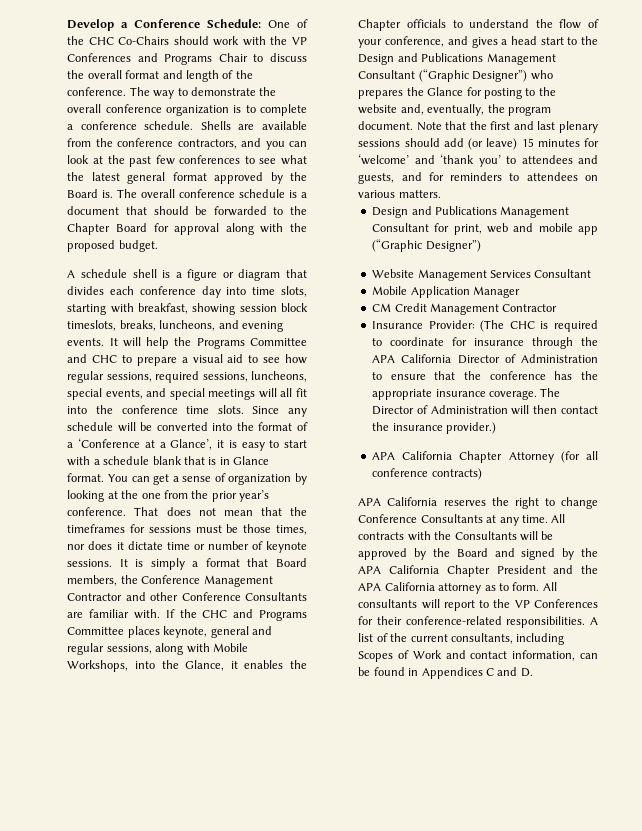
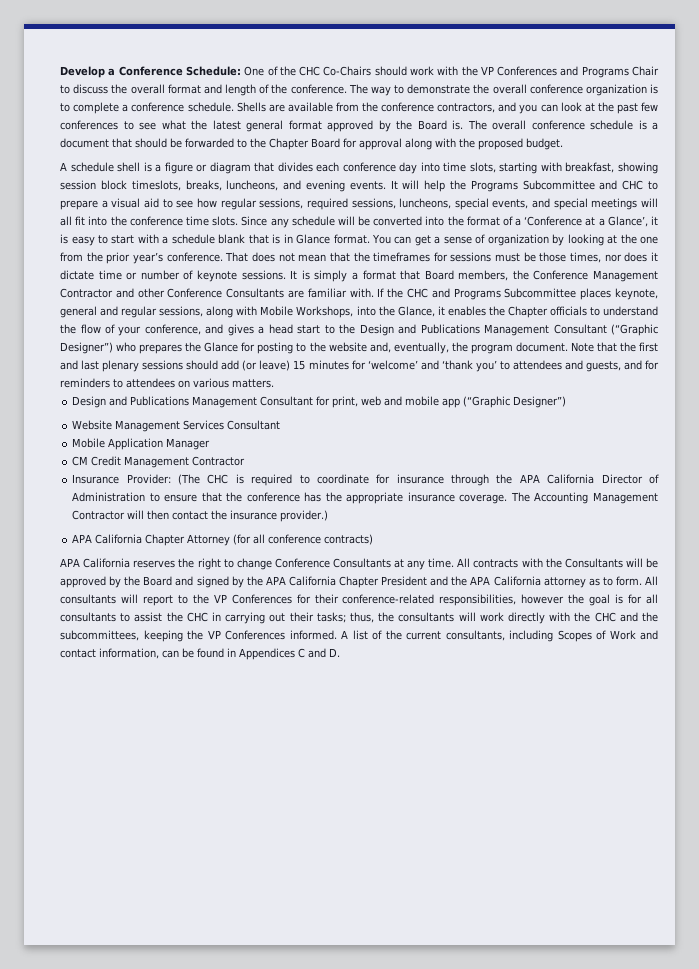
[250,338,307,346] Committee -> [522,180,595,190] Subcommittee
[67,627,125,635] Committee -> [504,288,577,298] Subcommittee
[372,405,508,415] Director of Administration -> [534,492,658,504] [72,510,126,520] Accounting Management Contractor
[506,616,586,628] responsibilities. -> [439,594,658,606] [60,612,658,624] [60,630,337,642] responsibilities, however the goal is for all consultants to assist the CHC in carrying out their tasks; thus, the consultants will work directly with the CHC and the subcommittees, keeping the VP Conferences informed.

